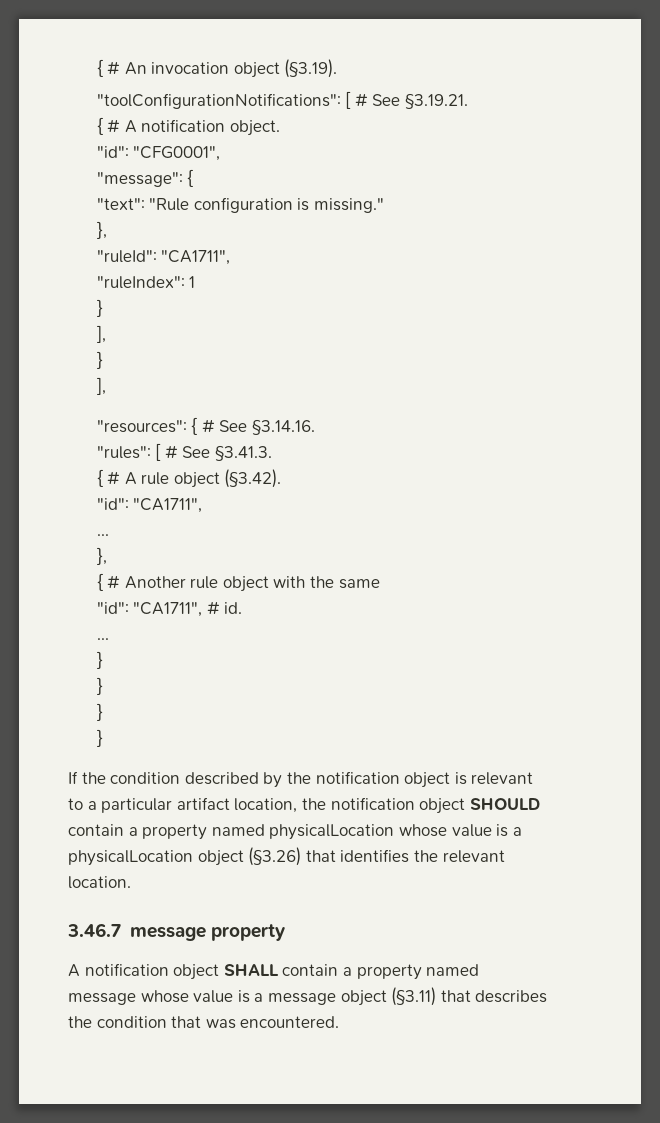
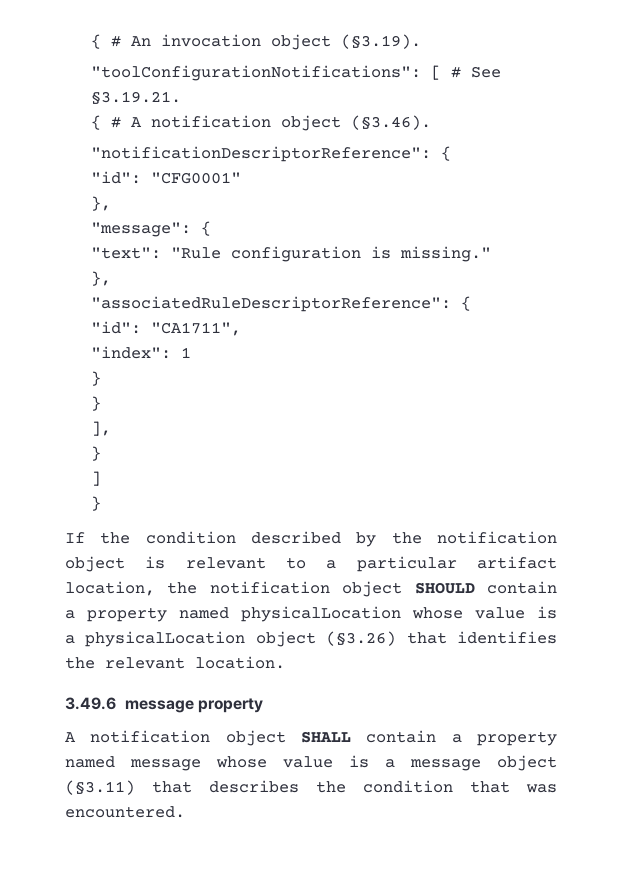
[229,120,280,136] [96,146,221,161] object. // "id": "CFG0001", -> [281,115,432,131] [91,146,452,162] [91,171,242,184] [91,196,112,211] object (§3.46). // "notificationDescriptorReference": { // "id": "CFG0001" // },
[96,250,231,265] [96,276,185,289] "ruleId": "CA1711", // "ruleIndex": -> [91,296,472,312] [91,321,242,336] [91,346,172,359] "associatedRuleDescriptorReference": { // "id": "CA1711", // "index":
(103, 308) none -> [91,396,102,411] // }
[96,377,106,395] [96,417,315,435] [96,443,272,461] [96,469,282,488] [96,498,203,513] [96,534,109,536] [96,547,107,565] [96,573,380,592] [96,601,243,617] [96,638,109,640] [96,651,103,669] [96,677,103,695] [96,703,103,721] ], // "resources": { # See §3.14.16. // "rules": [ # See §3.41.3. // { # A rule object (§3.42). // "id": "CA1711", // ... // }, // { # Another rule object with the same // "id": "CA1711", # id. // ... // } // } // } -> [91,471,102,486] ]
[67,923,121,937] 3.46.7 -> [65,697,116,710] 3.49.6

